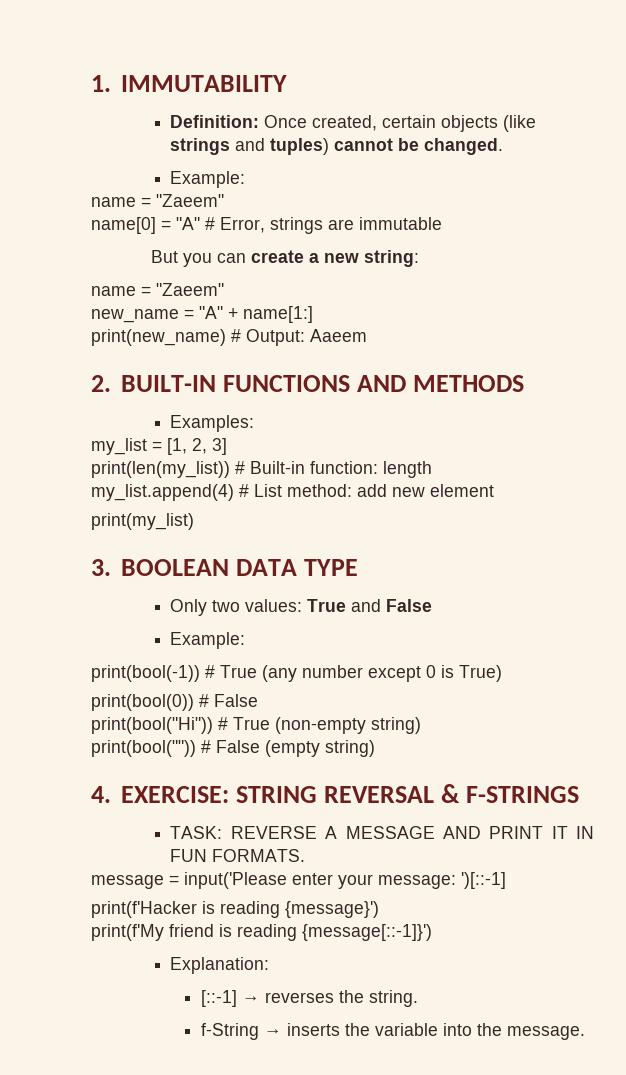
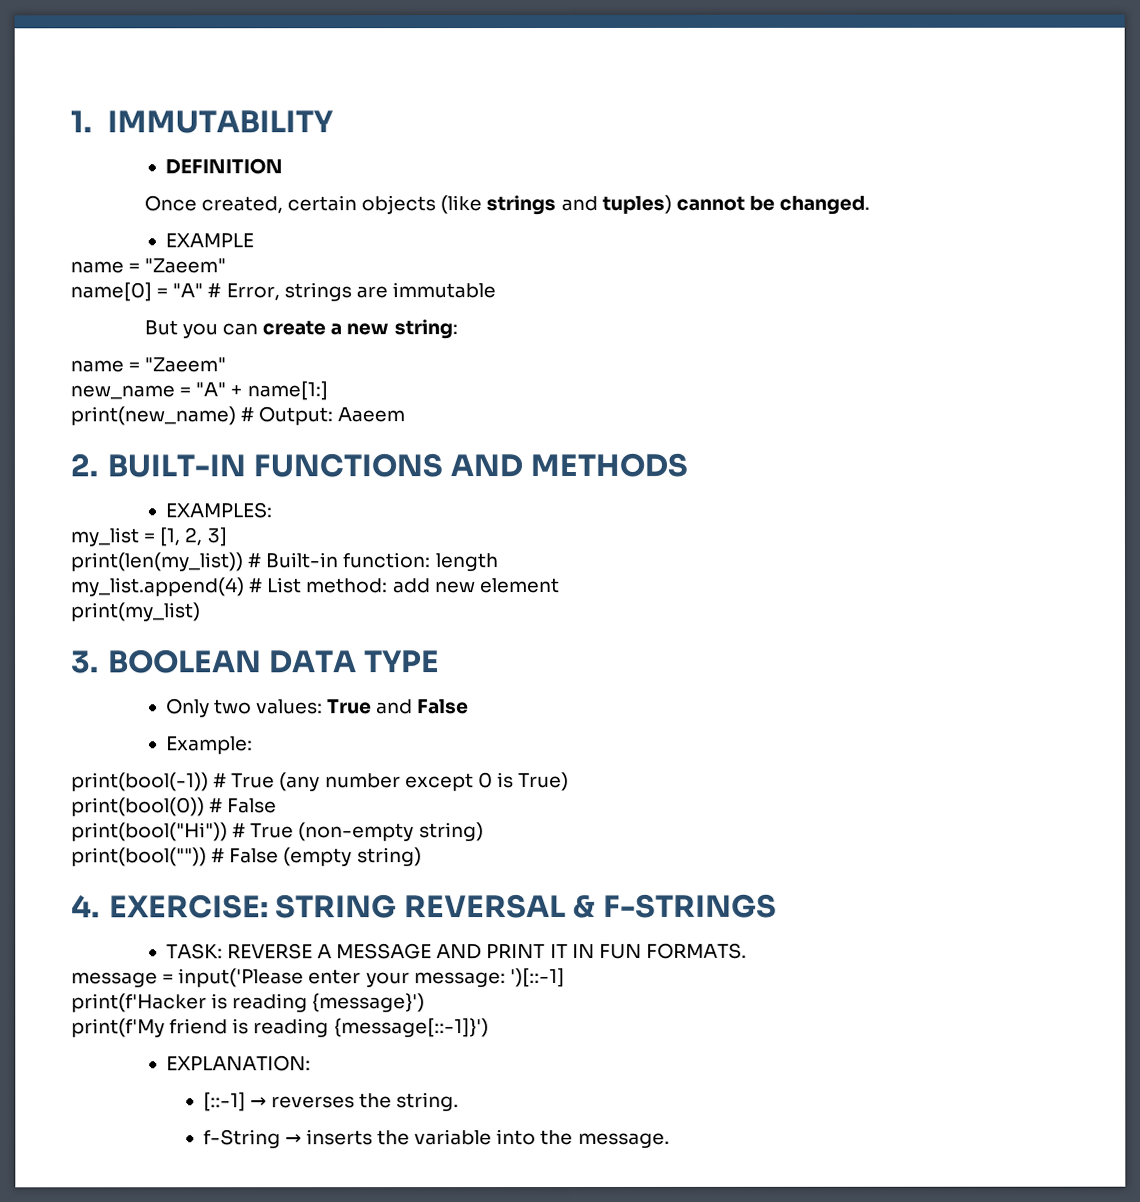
[170,115,260,128] Definition: -> [164,158,283,175] DEFINITION //
[170,171,246,188] Example: -> [164,233,254,248] EXAMPLE
[170,415,255,432] Examples: -> [164,502,272,519] EXAMPLES:
[170,957,270,974] Explanation: -> [165,1055,311,1072] EXPLANATION:

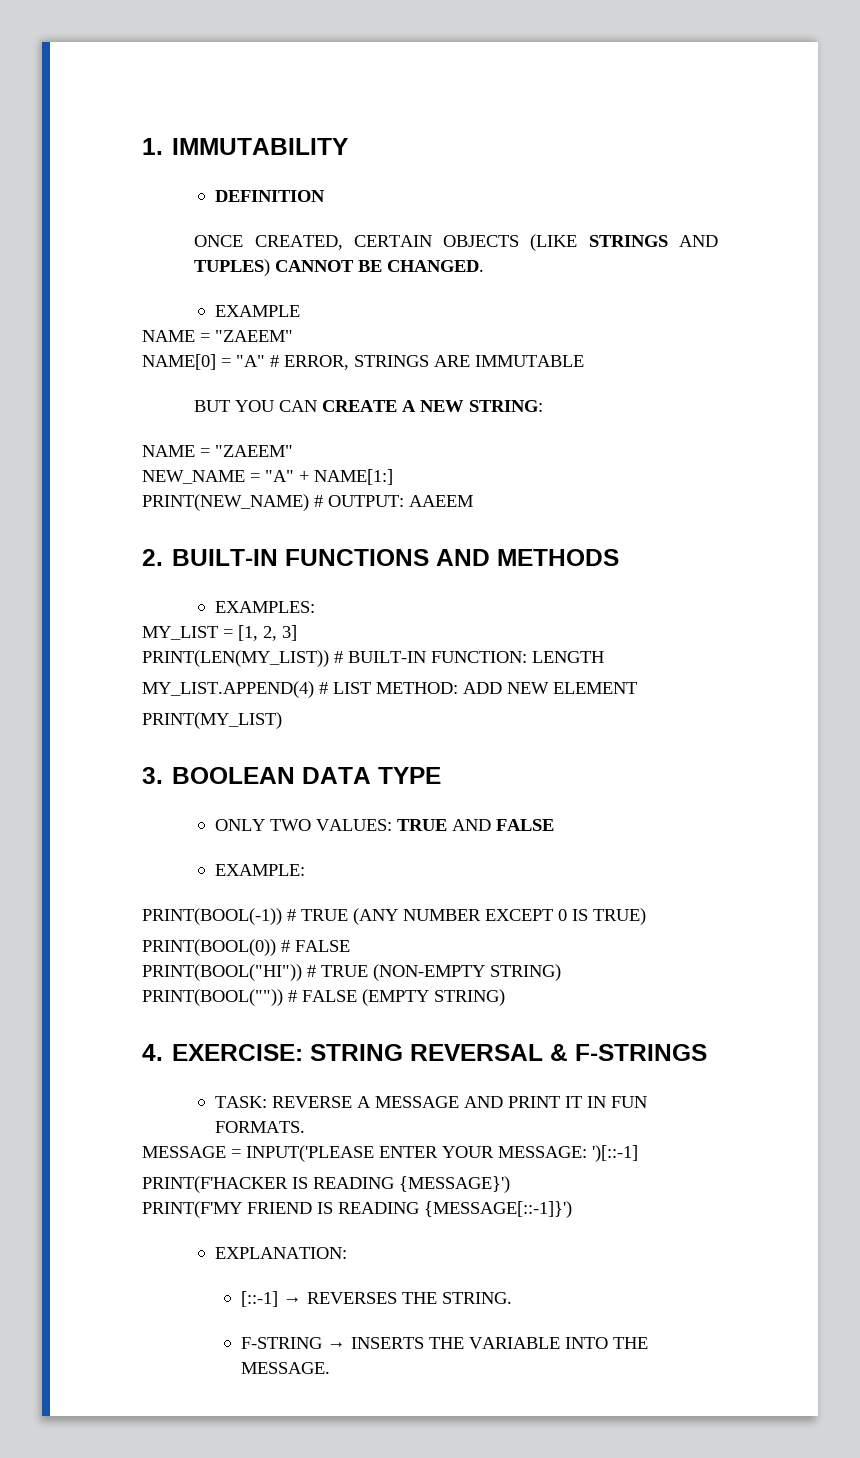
[143,194,871,216] [164,233,254,248] [70,258,227,274] [70,282,496,302] [143,319,458,340] [70,357,227,373] [70,381,328,401] [70,406,406,426] Once created, certain objects (like strings and tuples) cannot be changed. // EXAMPLE // name = "Zaeem" // name[0] = "A" # Error, strings are immutable // But you can create a new string: // name = "Zaeem" // new_name = "A" + name[1:] // print(new_name) # Output: Aaeem -> [194,234,719,251] [194,259,485,276] [214,305,300,317] [142,330,293,342] [142,354,584,370] [194,400,544,412] [142,445,293,457] [142,469,393,485] [142,494,473,511] ONCE CREATED, CERTAIN OBJECTS (LIKE STRINGS AND TUPLES) CANNOT BE CHANGED. // EXAMPLE // NAME = "ZAEEM" // NAME[0] = "A" # ERROR, STRINGS ARE IMMUTABLE // BUT YOU CAN CREATE A NEW STRING: // NAME = "ZAEEM" // NEW_NAME = "A" + NAME[1:] // PRINT(NEW_NAME) # OUTPUT: AAEEM
[70,527,139,547] my_list -> [142,626,218,640] MY_LIST
[70,552,498,572] [70,577,559,597] [71,602,201,622] [71,649,440,674] [165,698,470,718] [165,736,253,755] [71,772,570,792] [71,797,278,817] [71,822,484,842] [71,847,422,867] print(len(my_list)) # Built-in function: length // my_list.append(4) # List method: add new element // print(my_list) // 3. BOOLEAN DATA TYPE // Only two values: True and False // Example: // print(bool(-1)) # True (any number except 0 is True) // print(bool(0)) # False // print(bool("Hi")) # True (non-empty string) // print(bool("")) # False (empty string) -> [142,650,604,667] [142,681,637,698] [142,712,282,729] [142,767,442,784] [214,819,554,831] [214,864,305,876] [142,908,646,925] [142,939,350,956] [142,964,561,981] [142,989,505,1006] PRINT(LEN(MY_LIST)) # BUILT-IN FUNCTION: LENGTH // MY_LIST.APPEND(4) # LIST METHOD: ADD NEW ELEMENT // PRINT(MY_LIST) // 3. BOOLEAN DATA TYPE // ONLY TWO VALUES: TRUE AND FALSE // EXAMPLE: // PRINT(BOOL(-1)) # TRUE (ANY NUMBER EXCEPT 0 IS TRUE) // PRINT(BOOL(0)) # FALSE // PRINT(BOOL("HI")) # TRUE (NON-EMPTY STRING) // PRINT(BOOL("")) # FALSE (EMPTY STRING)
[71,968,565,988] [71,993,426,1013] [71,1018,489,1038] [165,1055,311,1072] [202,1092,460,1112] [202,1129,670,1149] message = input('Please enter your message: ')[::-1] // print(f'Hacker is reading {message}') // print(f'My friend is reading {message[::-1]}') // EXPLANATION: // [::-1] → reverses the string. // f-String → inserts the variable into the message. -> [142,1145,638,1162] [142,1176,510,1193] [142,1201,572,1218] [214,1247,347,1259] [240,1291,512,1307] [240,1337,648,1349] [240,1362,330,1374] MESSAGE = INPUT('PLEASE ENTER YOUR MESSAGE: ')[::-1] // PRINT(F'HACKER IS READING {MESSAGE}') // PRINT(F'MY FRIEND IS READING {MESSAGE[::-1]}') // EXPLANATION: // [::-1] → REVERSES THE STRING. // F-STRING → INSERTS THE VARIABLE INTO THE MESSAGE.

